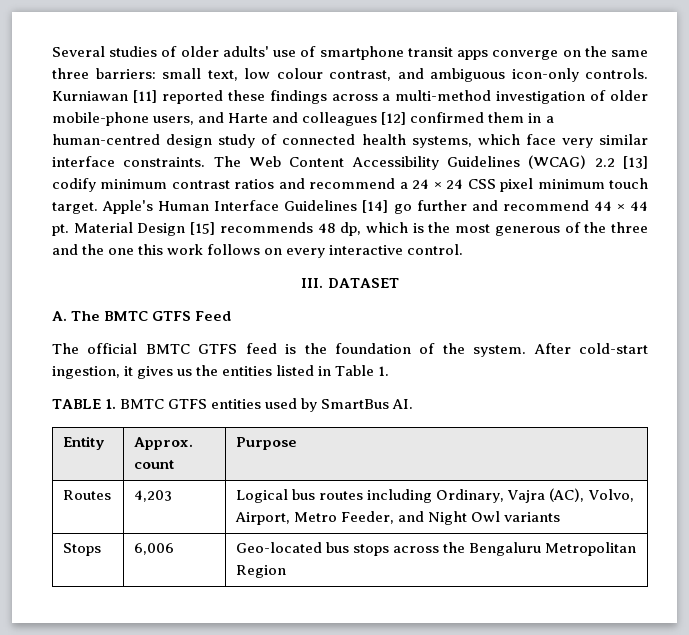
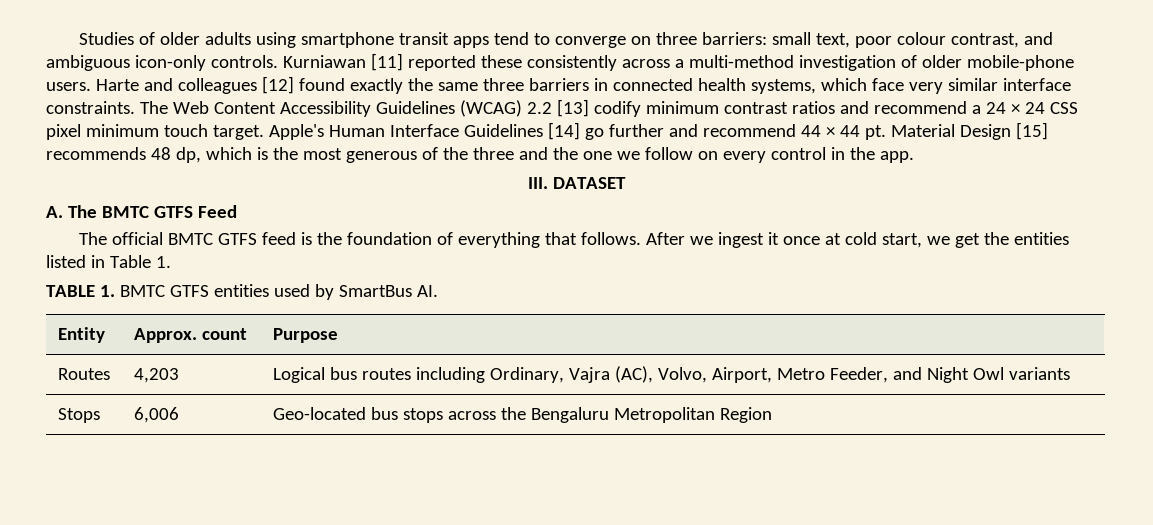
[52,46,648,60] Several studies of older adults' use of smartphone transit apps converge on the same -> [79,32,652,48] Studies of older adults using smartphone transit apps tend to converge on
[244,68,270,79] low -> [855,36,893,48] poor
[269,90,327,104] findings -> [526,55,617,71] consistently
[153,112,225,125] users, and -> [46,82,91,91] users.
[410,112,554,123] [52,134,278,148] confirmed them in a human-centred design study of -> [298,78,608,94] found exactly the same three barriers in
[138,244,464,258] this work follows on every interactive control. -> [616,147,914,163] we follow on every control in the app.
[442,343,648,357] [52,366,193,379] the system. After cold-start ingestion, it gives us -> [458,232,981,248] everything that follows. After we ingest it once at cold start, we get

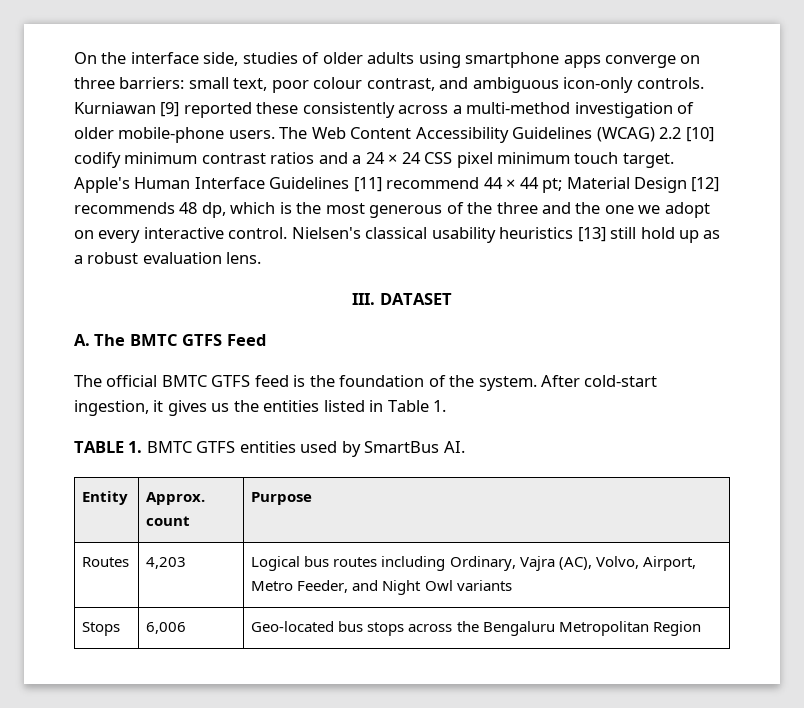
[79,32,135,45] Studies -> [74,52,298,66] On the interface side, studies
[399,32,551,48] transit apps tend to -> [563,55,601,68] apps
[370,53,403,71] [11] -> [160,102,180,117] [9]
[95,76,1071,94] [46,101,135,114] Harte and colleagues [12] found exactly the same three barriers in connected health systems, which face very similar interface constraints. -> (275, 134) none
[556,99,589,117] [13] -> [685,127,714,142] [10]
[873,101,967,114] recommend -> (348, 158) none
[547,122,698,140] [14] go further and -> [353,177,382,192] [11]
[864,125,886,140] pt. -> [542,178,563,193] pt;
[1015,122,1048,140] [15] -> [691,177,720,192] [12]
[644,147,693,160] follow -> [664,202,710,218] adopt
[770,147,914,163] control in the app. -> [143,227,721,243] [74,252,262,264] interactive control. Nielsen's classical usability heuristics [13] still hold up as a robust evaluation lens.
[458,232,981,248] everything that follows. After we ingest it once at cold start, we get -> [449,375,658,391] [74,400,230,416] the system. After cold-start ingestion, it gives us

